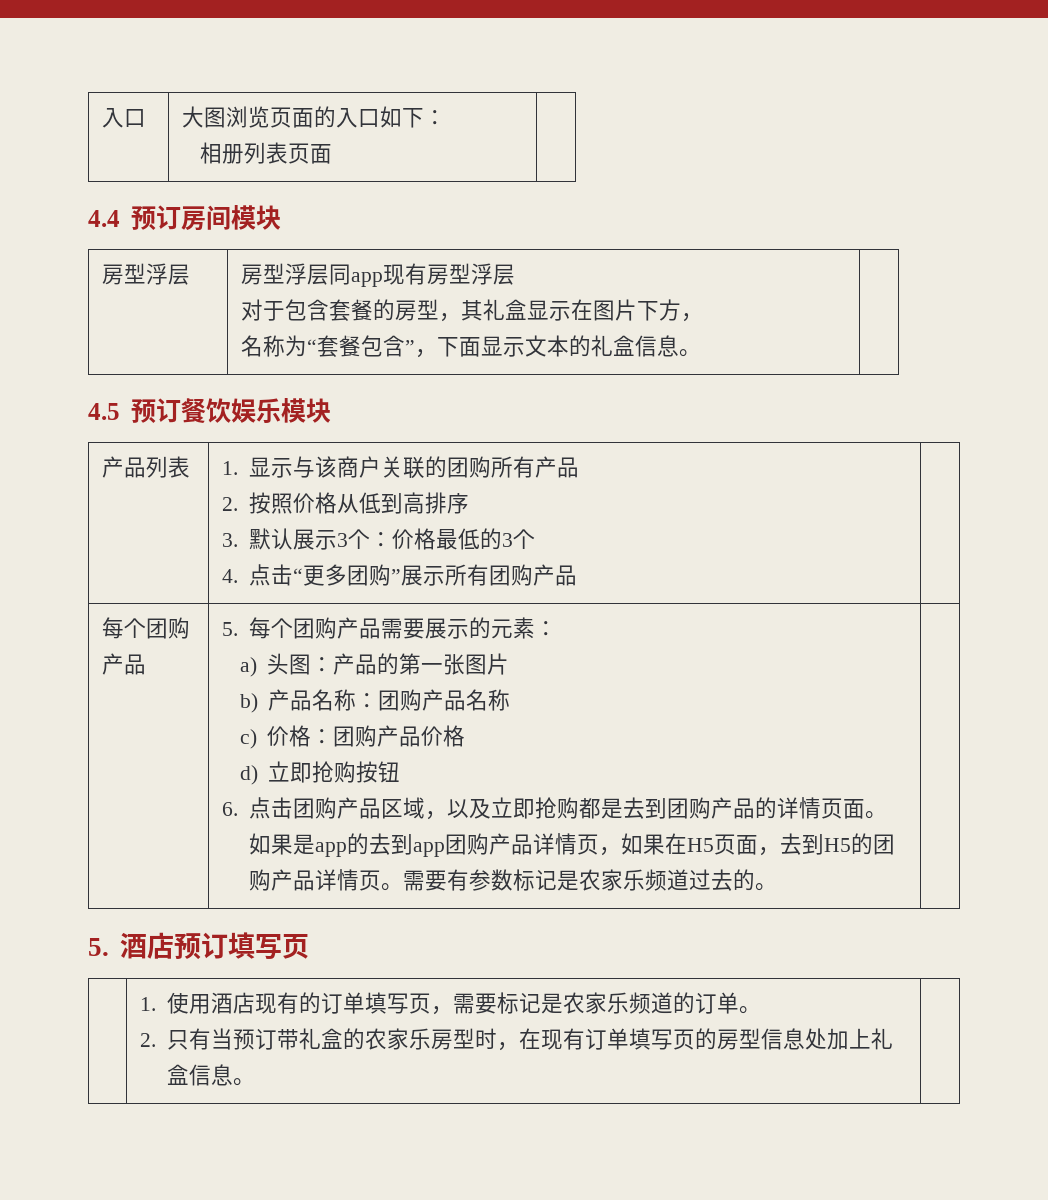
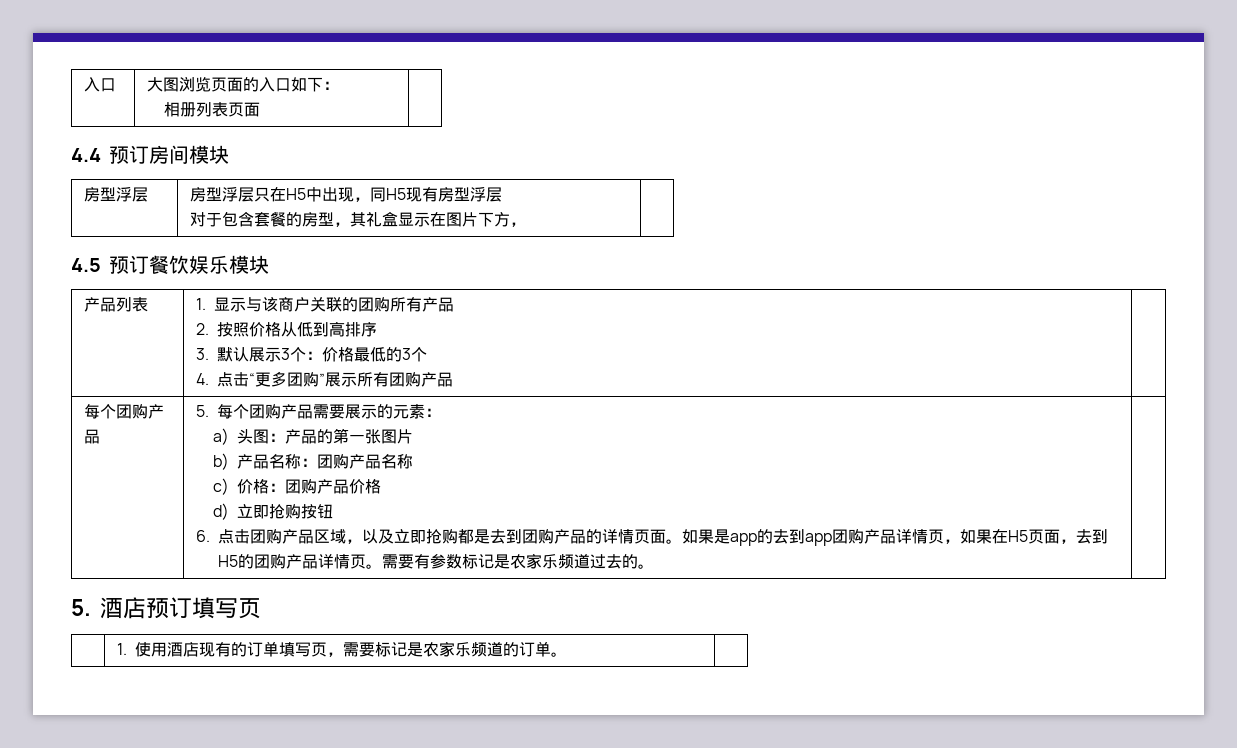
[329,264,384,287] 同app -> [253,187,406,202] 只在H5中出现，同H5
[241,335,702,358] // 名称为“套餐包含”，下面显示文本的礼盒信息。 -> (526, 224) none
[140,1028,893,1051] [166,1064,255,1086] // 2.只有当预订带礼盒的农家乐房型时，在现有订单填写页的房型信息处加上礼盒信息。 -> (567, 654) none

